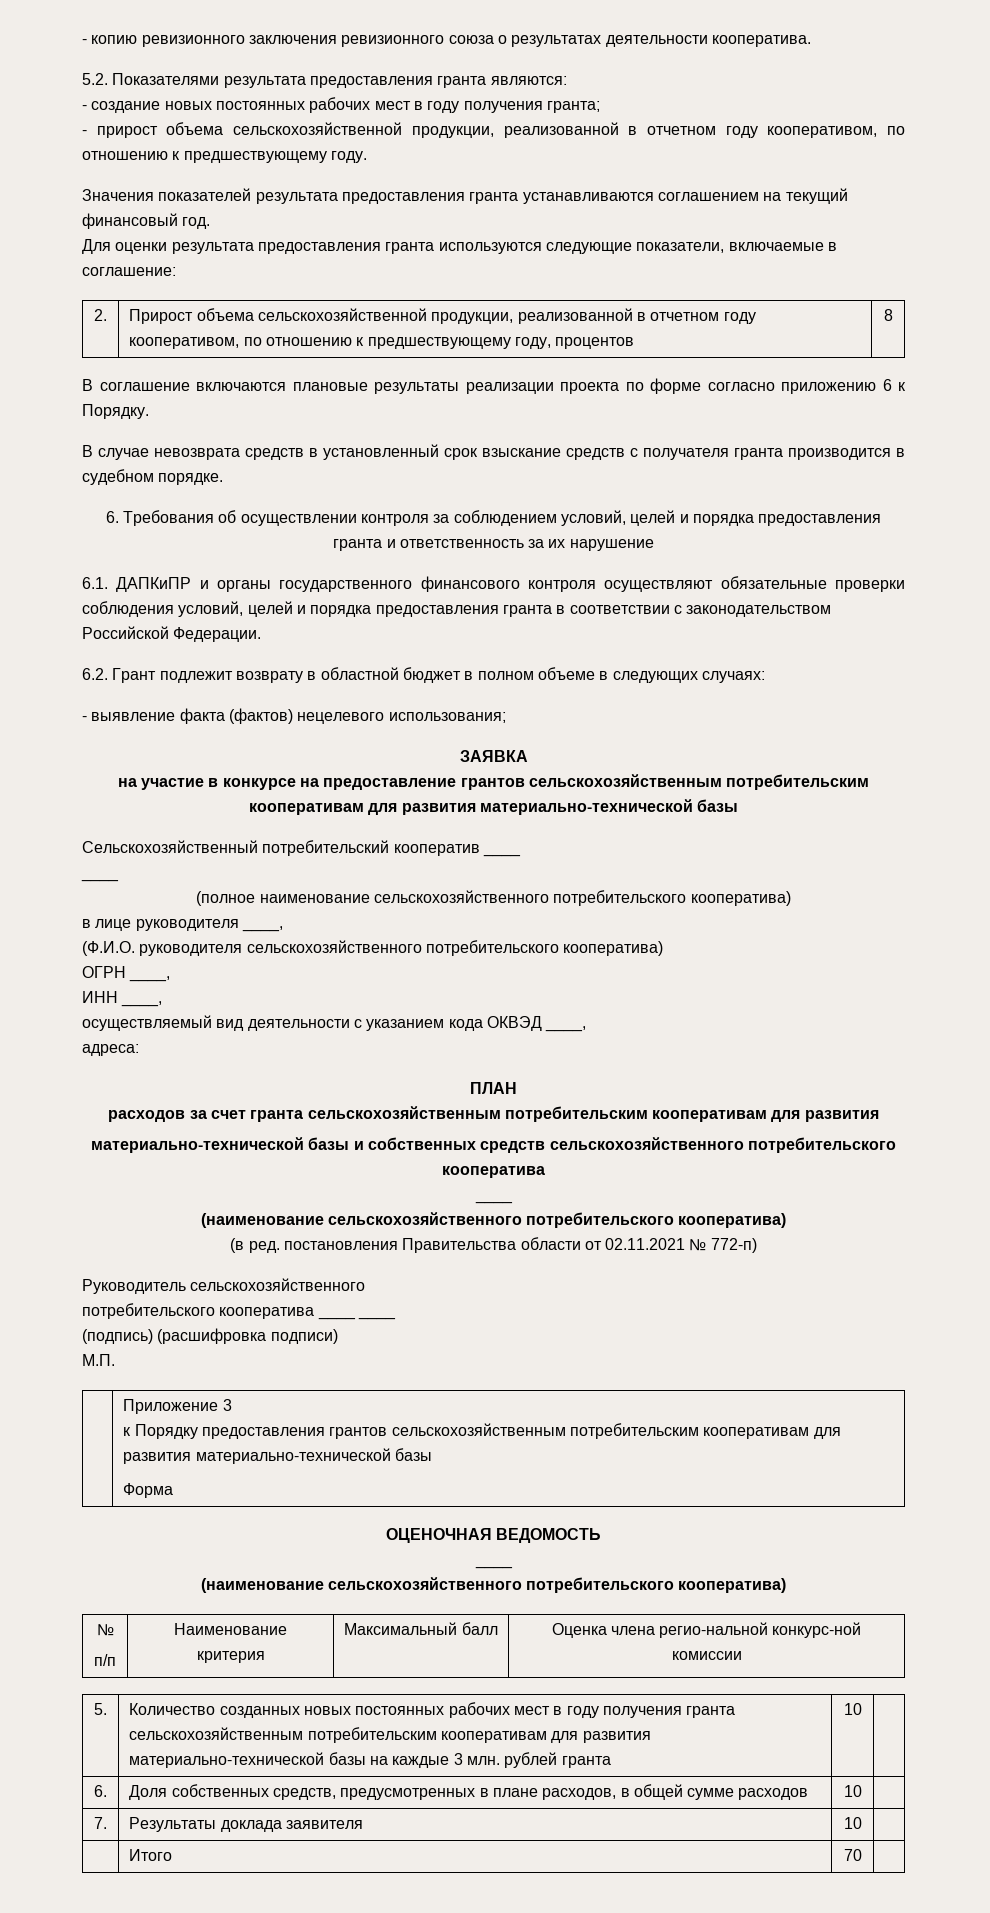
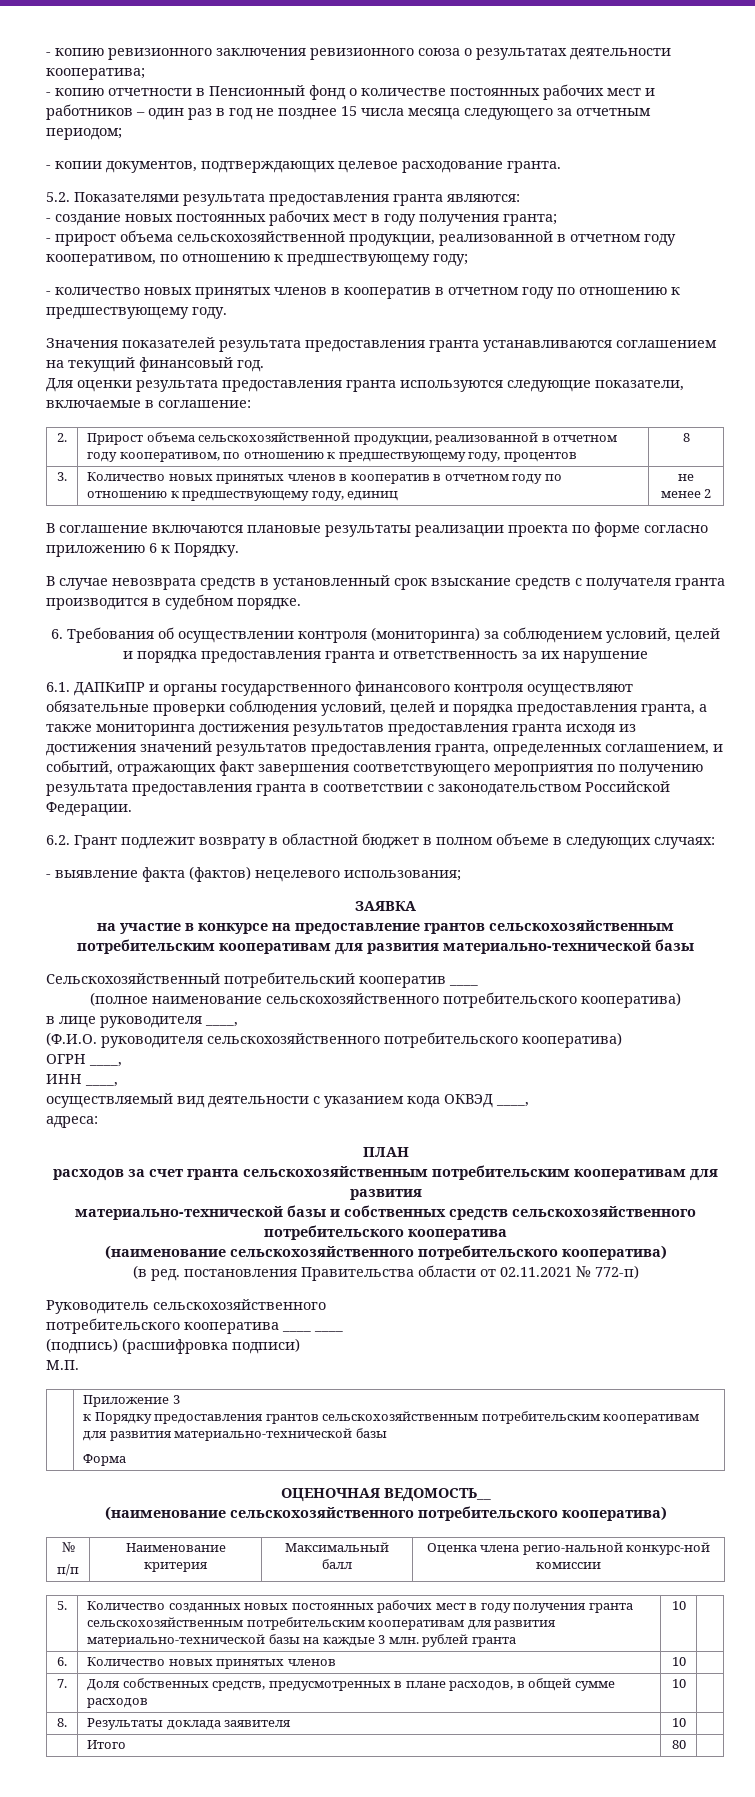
[711,35,811,47] кооператива. -> [46,68,145,80] [46,84,655,100] [46,104,651,120] [46,128,122,140] [46,161,561,173] кооператива; // - копию отчетности в Пенсионный фонд о количестве постоянных рабочих мест и работников – один раз в год не позднее 15 числа месяца следующего за отчетным периодом; // - копии документов, подтверждающих целевое расходование гранта.
(327, 157) none -> [433,254,468,266] [46,287,680,299] [46,307,189,319] году; // - количество новых принятых членов в кооператив в отчетном году по отношению к предшествующему
(893, 315) none -> [57,472,67,481] [87,472,562,484] [87,491,399,501] [678,474,694,481] [660,489,712,498] // 3. | Количество новых принятых членов в кооператив в отчетном году по отношению к предшествующему году, единиц | не менее 2
(430, 520) none -> [371,627,480,643] (мониторинга)
(499, 611) none -> [641,704,707,716] [46,724,636,736] [46,741,723,756] [46,760,703,776] [46,784,252,796] гранта, а также мониторинга достижения результатов предоставления гранта исходя из достижения значений результатов предоставления гранта, определенных соглашением, и событий, отражающих факт завершения соответствующего мероприятия по получению результата предоставления
[81,878,119,882] // ____ -> (478, 985) none
[474,1200,513,1204] // ____ -> (507, 1234) none
[496,1528,602,1543] [474,1565,513,1569] ВЕДОМОСТЬ // ____ -> [383,1488,491,1502] ВЕДОМОСТЬ__
(107, 1791) none -> [87,1657,336,1669] [671,1657,686,1666] [57,1679,67,1688] | Количество новых принятых членов | 10 | // 7.
[94,1817,107,1829] 7. -> [57,1718,67,1727] 8.
[843,1849,862,1861] 70 -> [671,1740,686,1749] 80

